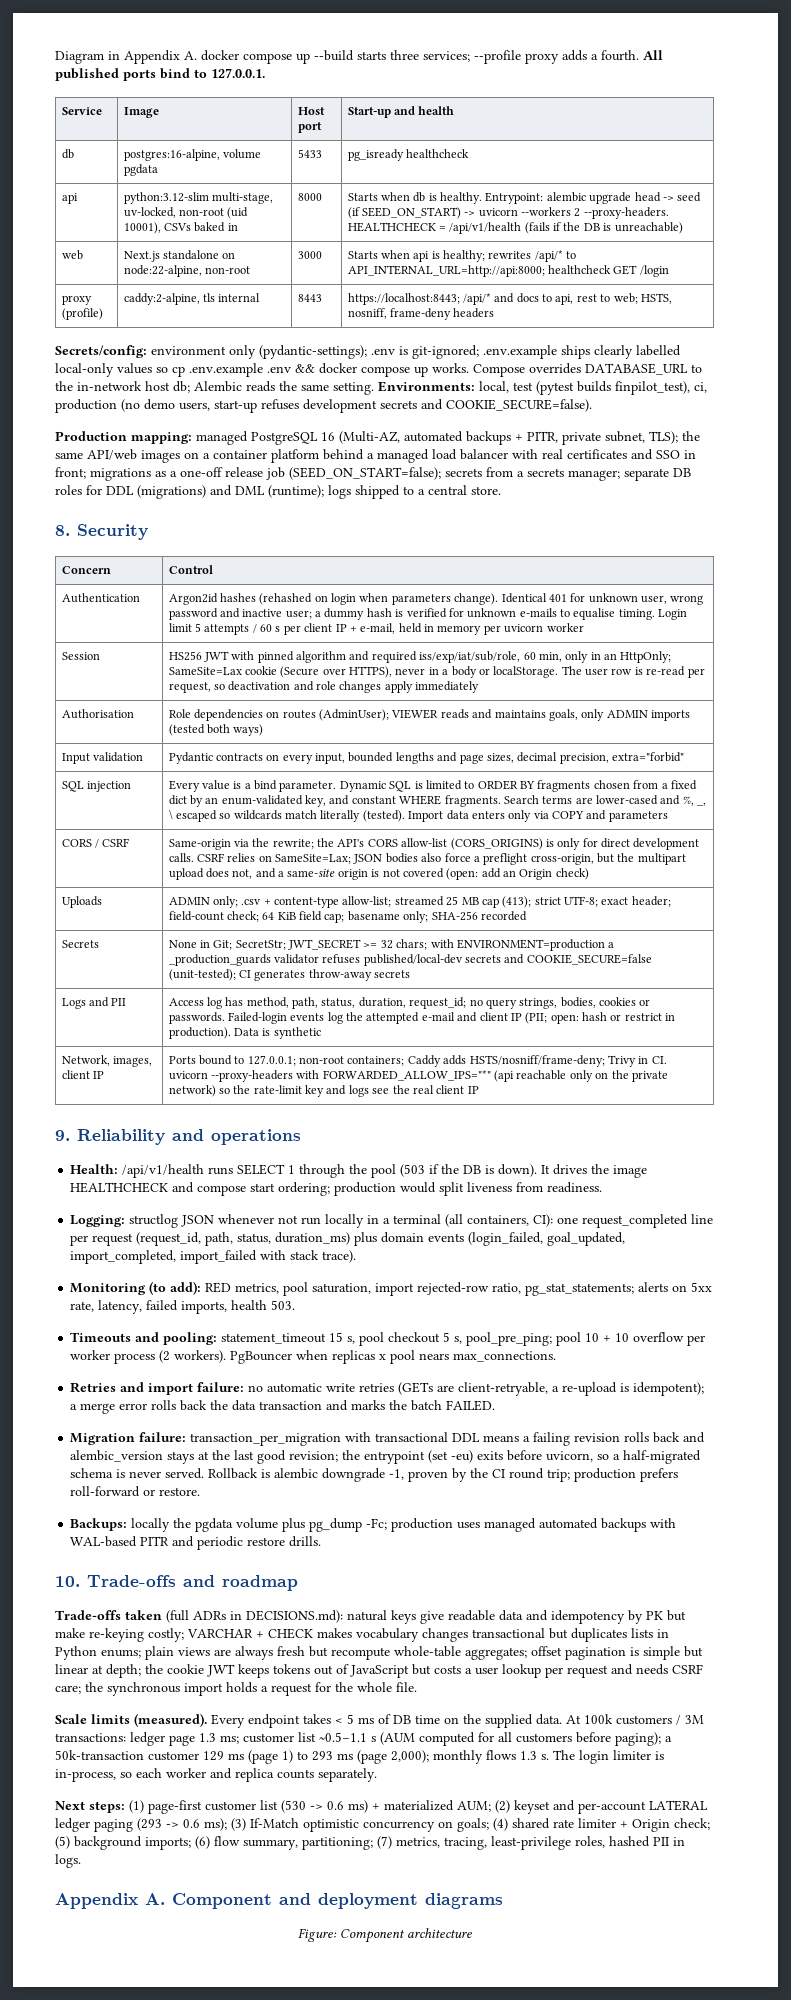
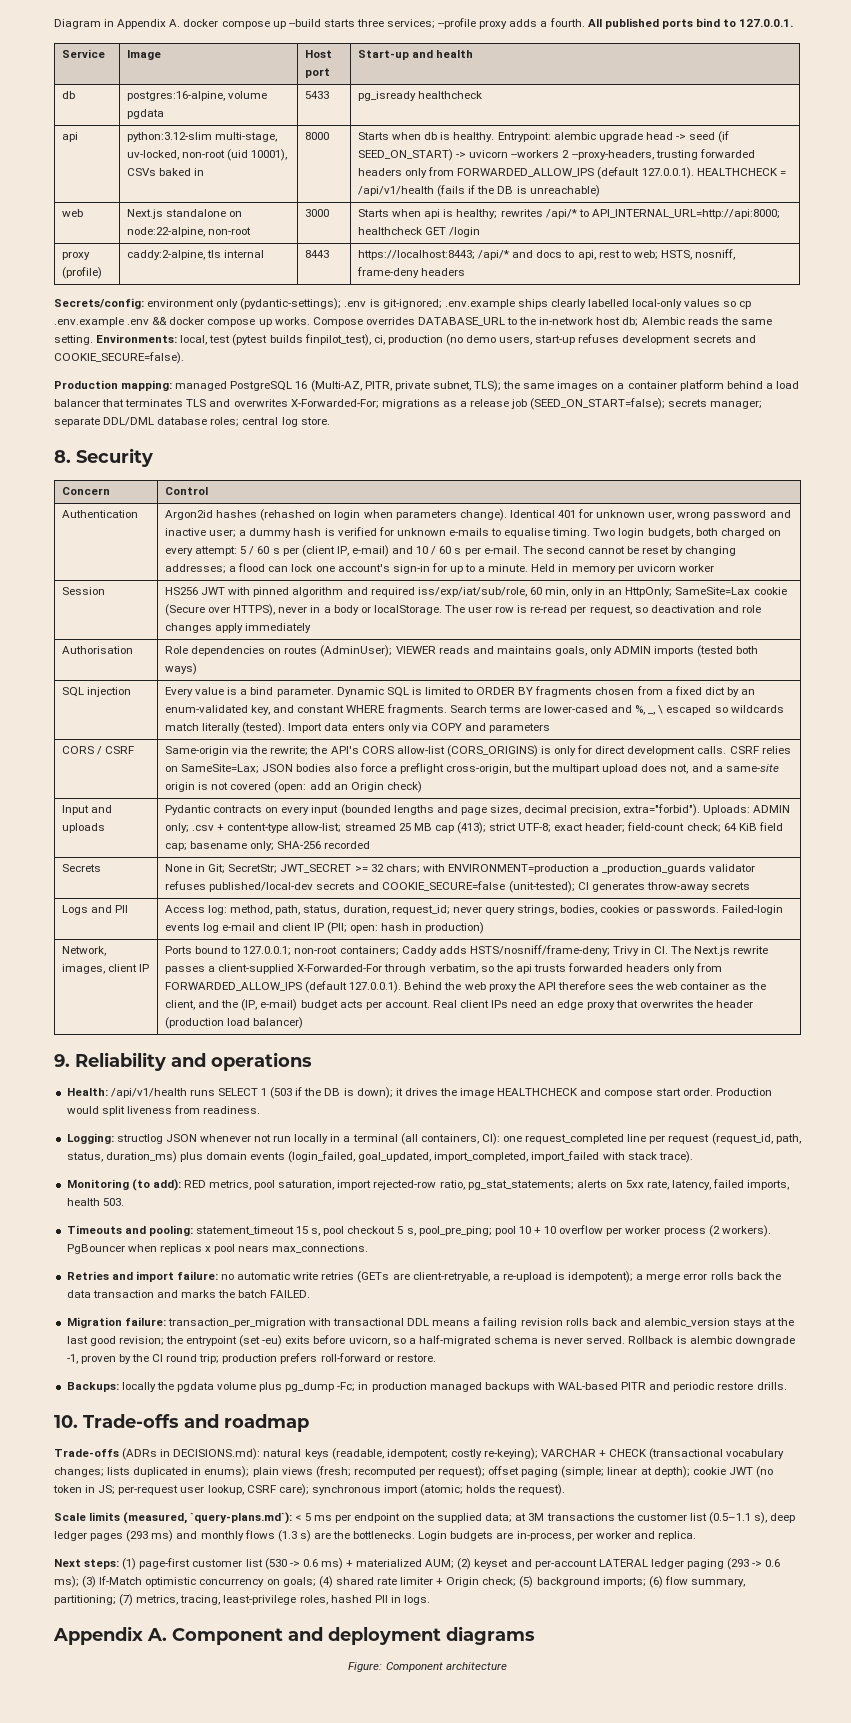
[583,207,669,219] --proxy-headers. -> [571,149,755,160] [357,167,694,179] --proxy-headers, trusting forwarded headers only from FORWARDED_ALLOW_IPS (default 127.0.0.1).
[404,431,523,445] automated backups + -> (362, 386) none
[87,449,137,460] API/web -> (555, 386) none
[377,449,429,463] managed -> (773, 386) none
[512,449,696,460] [55,467,86,479] with real certificates and SSO in front; -> [102,399,379,409] that terminates TLS and overwrites X-Forwarded-For;
[180,467,223,477] one-off -> (467, 404) none
[486,467,691,481] [55,485,467,499] from a secrets manager; separate DB roles for DDL (migrations) and DML (runtime); logs shipped to a central -> [710,400,763,409] [54,417,298,427] manager; separate DDL/DML database roles; central log
[658,609,688,620] [168,623,422,635] Login limit 5 attempts / 60 s per client IP + e-mail, held -> [593,528,781,538] [164,545,737,557] [164,563,556,574] Two login budgets, both charged on every attempt: 5 / 60 s per (client IP, e-mail) and 10 / 60 s per e-mail. The second cannot be reset by changing addresses; a flood can lock one account's sign-in for up to a minute. Held
[61,752,143,764] [168,752,685,764] // Input validation | Pydantic contracts on every input, bounded lengths and page sizes, decimal precision, extra="forbid" -> (197, 669) none
[61,896,102,908] Uploads | -> [61,805,113,815] [61,823,105,833] [164,804,751,816] Input and uploads | Pydantic contracts on every input (bounded lengths and page sizes, decimal precision, extra="forbid"). Uploads:
[206,997,244,1009] log has -> [208,905,228,915] log:
[469,999,483,1006] no -> [452,906,482,913] never
[346,1012,420,1024] the attempted -> (220, 928) none
[610,1013,676,1021] [168,1027,321,1039] or restrict in production). Data is synthetic -> [411,922,485,934] in production)
[168,1070,668,1082] [168,1085,479,1097] uvicorn --proxy-headers with FORWARDED_ALLOW_IPS="*" (api reachable only on the private network) so the rate-limit key and logs see the real client IP -> [671,946,769,956] [164,963,723,974] [164,981,766,993] [164,999,753,1011] [164,1017,304,1029] The Next.js rewrite passes a client-supplied X-Forwarded-For through verbatim, so the api trusts forwarded headers only from FORWARDED_ALLOW_IPS (default 127.0.0.1). Behind the web proxy the API therefore sees the web container as the client, and the (IP, e-mail) budget acts per account. Real client IPs need an edge proxy that overwrites the header (production load balancer)
[299,1164,397,1178] through the pool -> (268, 1092) none
[498,1164,551,1177] down). It -> [356,1087,403,1099] down); it
[278,1182,397,1196] ordering; production -> [682,1088,772,1096] order. Production
[391,1518,599,1532] production uses managed automated -> [358,1382,482,1392] in production managed
[125,1610,226,1623] taken (full ADRs -> [122,1448,158,1460] (ADRs
[420,1610,686,1624] [55,1628,669,1642] [55,1646,703,1660] [55,1664,703,1678] [55,1682,417,1696] [55,1713,704,1728] [55,1732,672,1746] [55,1750,664,1764] [55,1768,377,1782] give readable data and idempotency by PK but make re-keying costly; VARCHAR + CHECK makes vocabulary changes transactional but duplicates lists in Python enums; plain views are always fresh but recompute whole-table aggregates; offset pagination is simple but linear at depth; the cookie JWT keeps tokens out of JavaScript but costs a user lookup per request and needs CSRF care; the synchronous import holds a request for the whole file. // Scale limits (measured). Every endpoint takes < 5 ms of DB time on the supplied data. At 100k customers / 3M transactions: ledger page 1.3 ms; customer list ~0.5–1.1 s (AUM computed for all customers before paging); a 50k-transaction customer 129 ms (page 1) to 293 ms (page 2,000); monthly flows 1.3 s. The login limiter is in-process, so each worker and replica counts separately. -> [331,1448,785,1460] [54,1466,773,1478] [53,1484,566,1496] [54,1512,796,1524] [54,1530,696,1542] (readable, idempotent; costly re-keying); VARCHAR + CHECK (transactional vocabulary changes; lists duplicated in enums); plain views (fresh; recomputed per request); offset paging (simple; linear at depth); cookie JWT (no token in JS; per-request user lookup, CSRF care); synchronous import (atomic; holds the request). // Scale limits (measured, `query-plans.md`): < 5 ms per endpoint on the supplied data; at 3M transactions the customer list (0.5–1.1 s), deep ledger pages (293 ms) and monthly flows (1.3 s) are the bottlenecks. Login budgets are in-process, per worker and replica.

